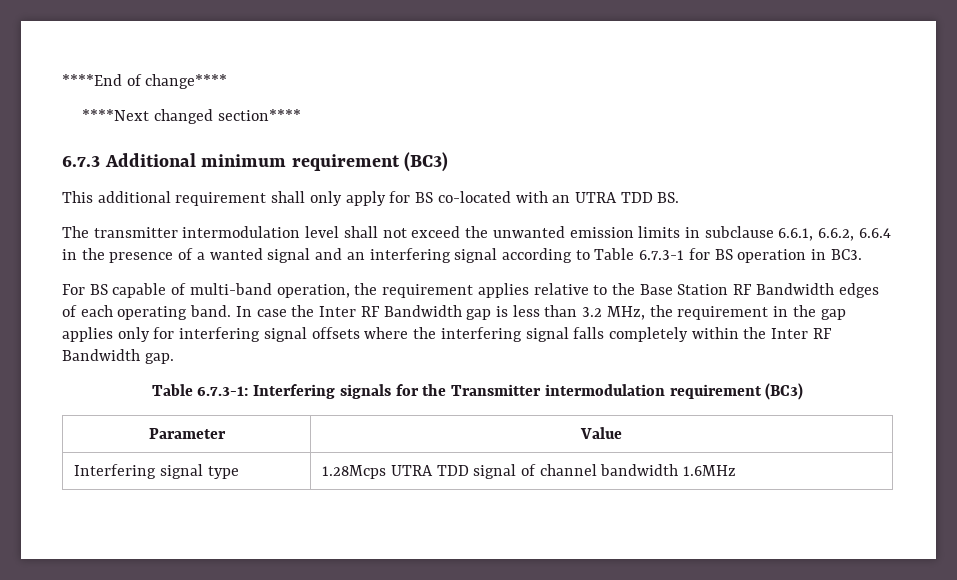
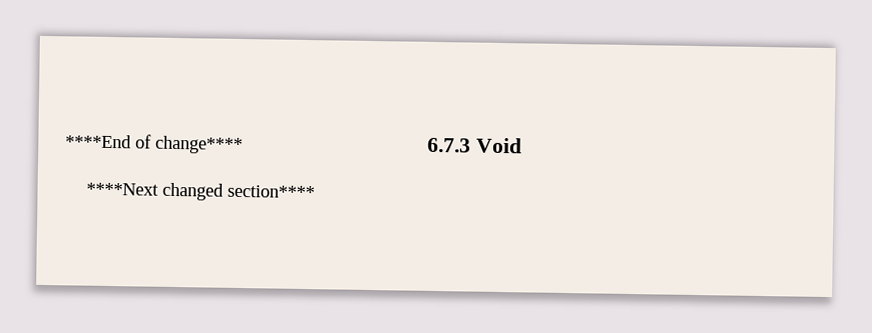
[104,152,449,172] [62,191,680,206] [62,226,891,241] [62,248,862,263] [62,283,879,298] [62,305,846,320] [62,327,832,342] [62,349,174,364] [151,383,804,400] [148,428,226,439] [580,427,622,439] [74,464,239,479] [322,464,737,479] Additional minimum requirement (BC3) // This additional requirement shall only apply for BS co-located with an UTRA TDD BS. // The transmitter intermodulation level shall not exceed the unwanted emission limits in subclause 6.6.1, 6.6.2, 6.6.4 in the presence of a wanted signal and an interfering signal according to Table 6.7.3-1 for BS operation in BC3. // For BS capable of multi-band operation, the requirement applies relative to the Base Station RF Bandwidth edges of each operating band. In case the Inter RF Bandwidth gap is less than 3.2 MHz, the requirement in the gap applies only for interfering signal offsets where the interfering signal falls completely within the Inter RF Bandwidth gap. // Table 6.7.3-1: Interfering signals for the Transmitter intermodulation requirement (BC3) // Parameter | Value // Interfering signal type | 1.28Mcps UTRA TDD signal of channel bandwidth 1.6MHz -> [475,137,522,154] Void

